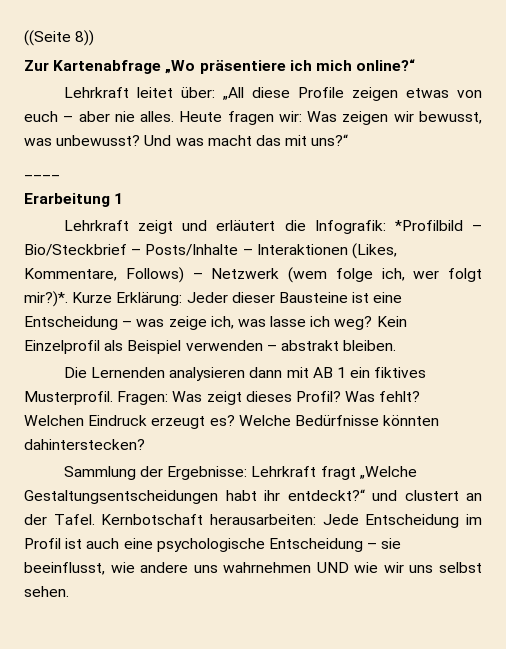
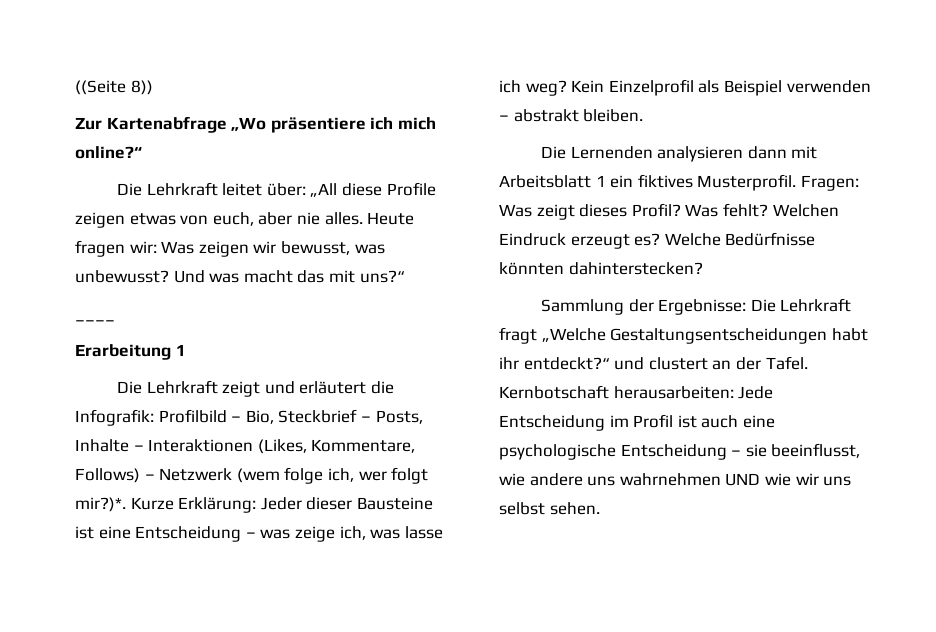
(416, 65) none -> [116,183,142,196] Die
[24,111,74,122] euch – -> [212,212,254,226] euch,
(124, 198) none -> [116,381,142,394] Die
[394,220,483,231] [24,244,239,256] *Profilbild – Bio/Steckbrief – Posts/Inhalte -> [158,409,423,424] [75,439,129,452] Profilbild – Bio, Steckbrief – Posts, Inhalte
[312,367,333,378] AB -> [499,175,591,188] Arbeitsblatt
(248, 473) none -> [750,299,776,312] Die

